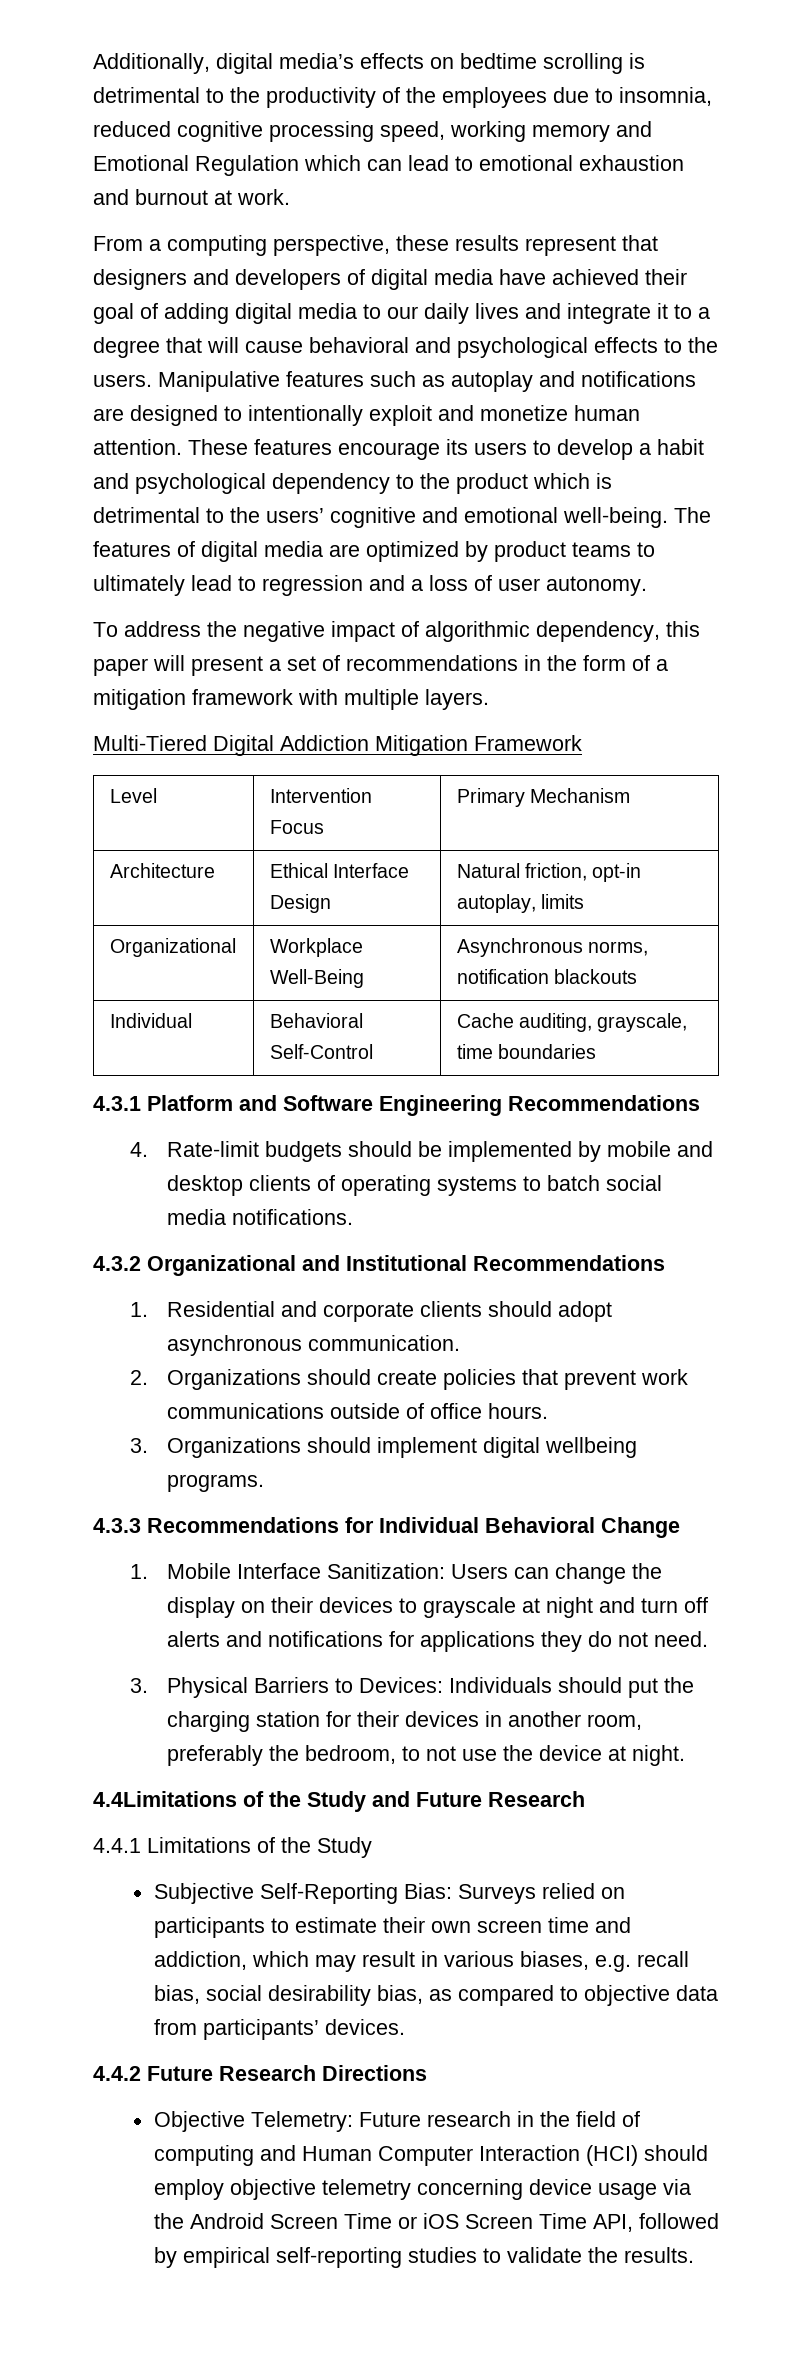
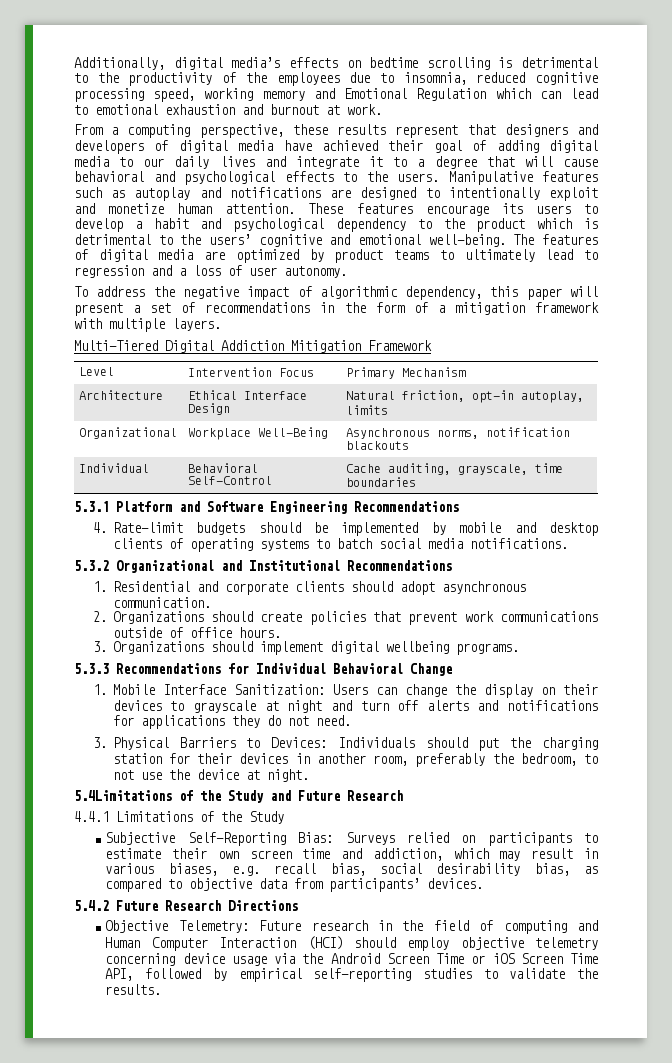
[93,1096,141,1111] 4.3.1 -> [74,501,109,512] 5.3.1
[93,1256,141,1271] 4.3.2 -> [74,560,109,571] 5.3.2
[93,1518,141,1533] 4.3.3 -> [74,663,109,674] 5.3.3
[93,1791,237,1807] 4.4Limitations -> [74,790,172,801] 5.4Limitations
[93,2066,141,2081] 4.4.2 -> [74,900,109,911] 5.4.2

